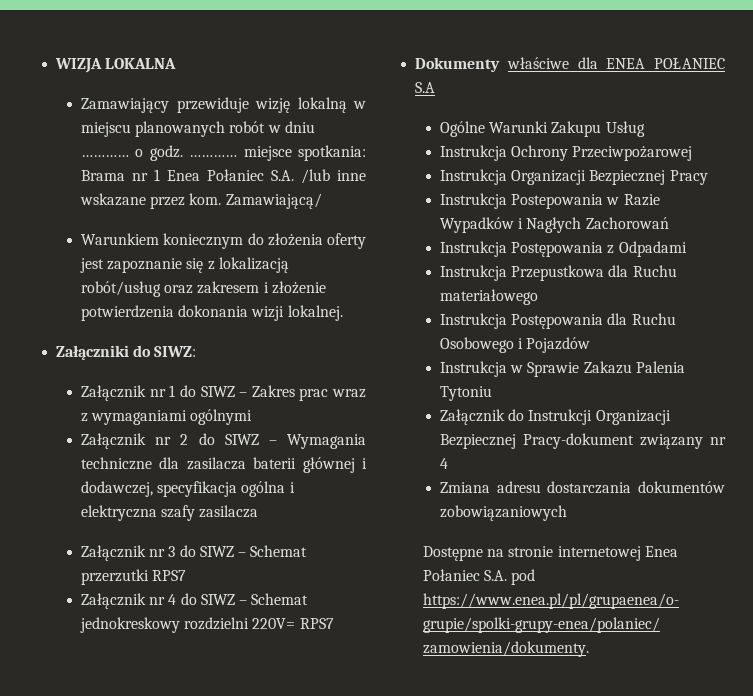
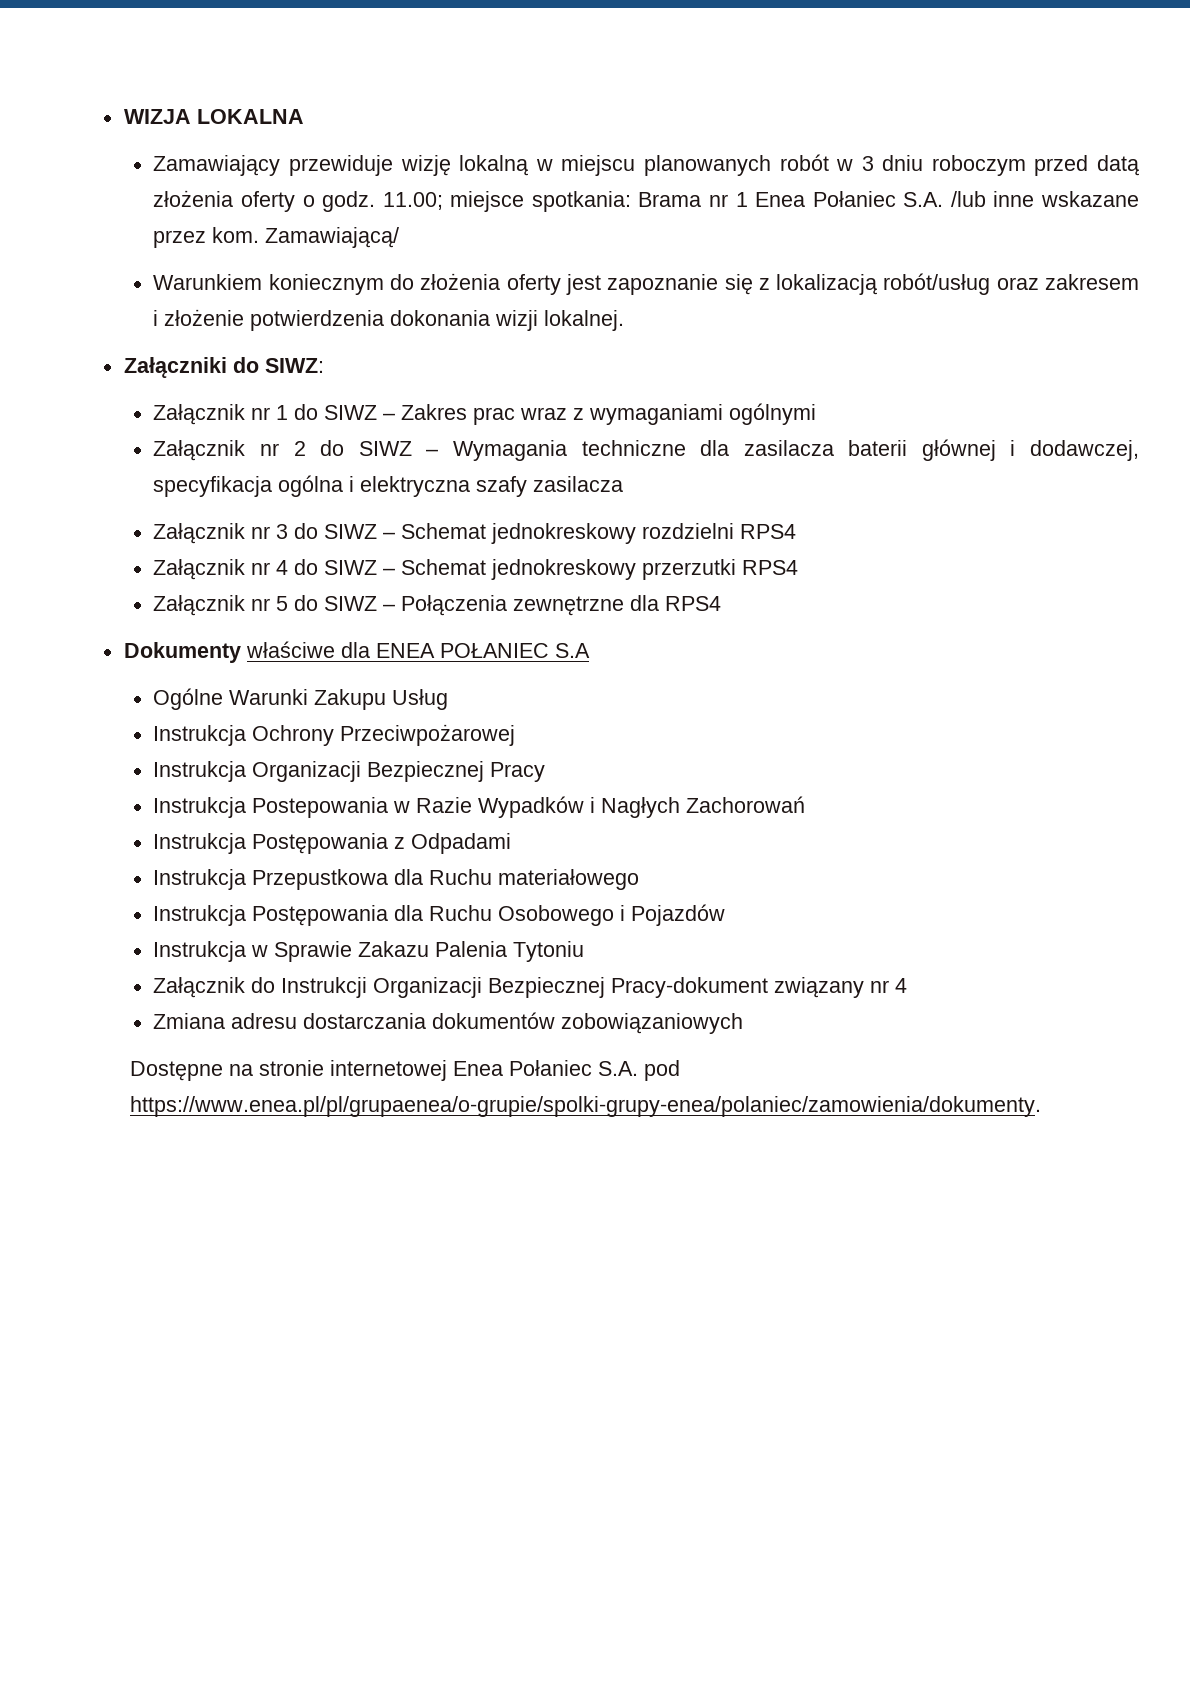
[284,121,315,133] [81,155,130,157] dniu ………… -> [861,155,1140,176] [153,190,295,212] 3 dniu roboczym przed datą złożenia oferty
[189,155,238,157] ………… -> [382,192,443,210] 11.00;
[81,569,187,585] przerzutki RPS7 -> [491,523,797,544] jednokreskowy rozdzielni RPS4
[184,617,334,630] rozdzielni 220V= RPS7 -> [642,559,799,580] [153,595,722,616] przerzutki RPS4 // Załącznik nr 5 do SIWZ – Połączenia zewnętrzne dla RPS4

